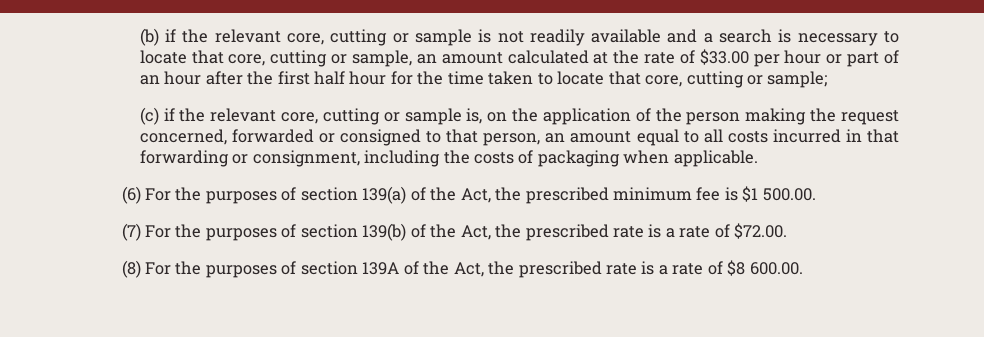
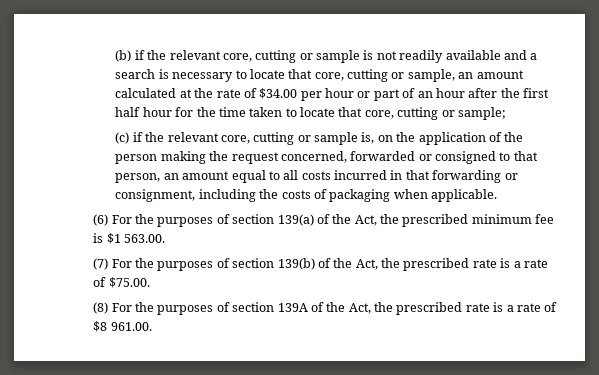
[699,49,749,65] $33.00 -> [259,88,298,99] $34.00
[762,188,816,201] 500.00. -> [124,234,166,243] 563.00.
[734,223,788,239] $72.00. -> [108,277,150,288] $75.00.
[749,262,803,275] 600.00. -> [110,322,152,331] 961.00.

